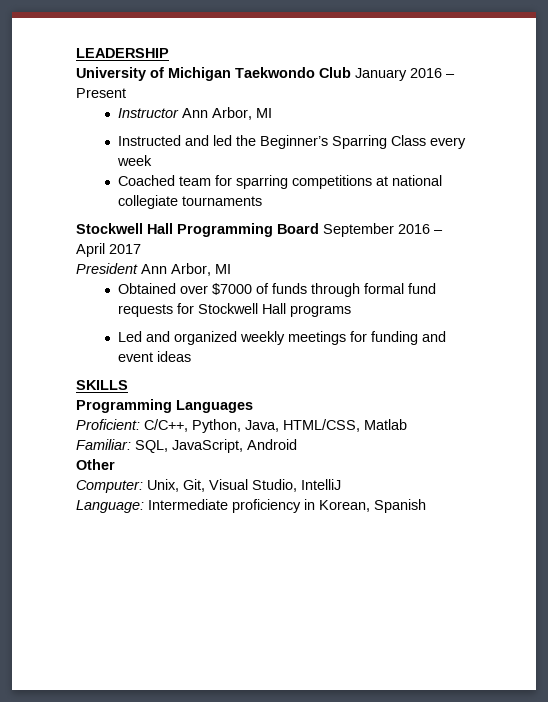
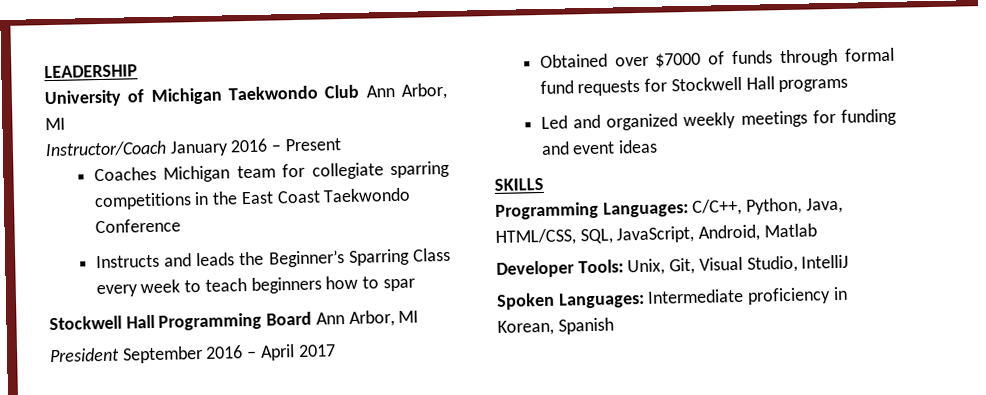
(351, 72) none -> [365,82,447,100] [45,117,66,131] [45,140,167,158] Ann Arbor, MI // Instructor/Coach
[117,107,272,120] [117,135,232,146] Instructor Ann Arbor, MI // Instructed and led -> [93,160,450,183] [93,187,412,211] [94,218,181,234] [95,252,236,269] Coaches Michigan team for collegiate sparring competitions in the East Coast Taekwondo Conference // Instructs and leads
[117,175,442,189] [117,195,262,209] // Coached team for sparring competitions at national collegiate tournaments -> [184,275,415,294] to teach beginners how to spar
(319, 228) none -> [315,310,420,327] [50,347,120,363] Ann Arbor, MI // President
[76,263,231,276] // President Ann Arbor, MI -> (336, 351) none
[176,400,253,413] [76,419,140,430] Languages // Proficient: -> [602,201,689,218] Languages:
[364,419,407,430] [76,439,297,453] [76,459,115,470] [76,480,143,493] Matlab // Familiar: SQL, JavaScript, Android // Other // Computer: -> [579,223,817,245] [496,259,624,278] SQL, JavaScript, Android, Matlab // Developer Tools:
[76,500,144,513] Language: -> [496,291,645,310] Spoken Languages:

